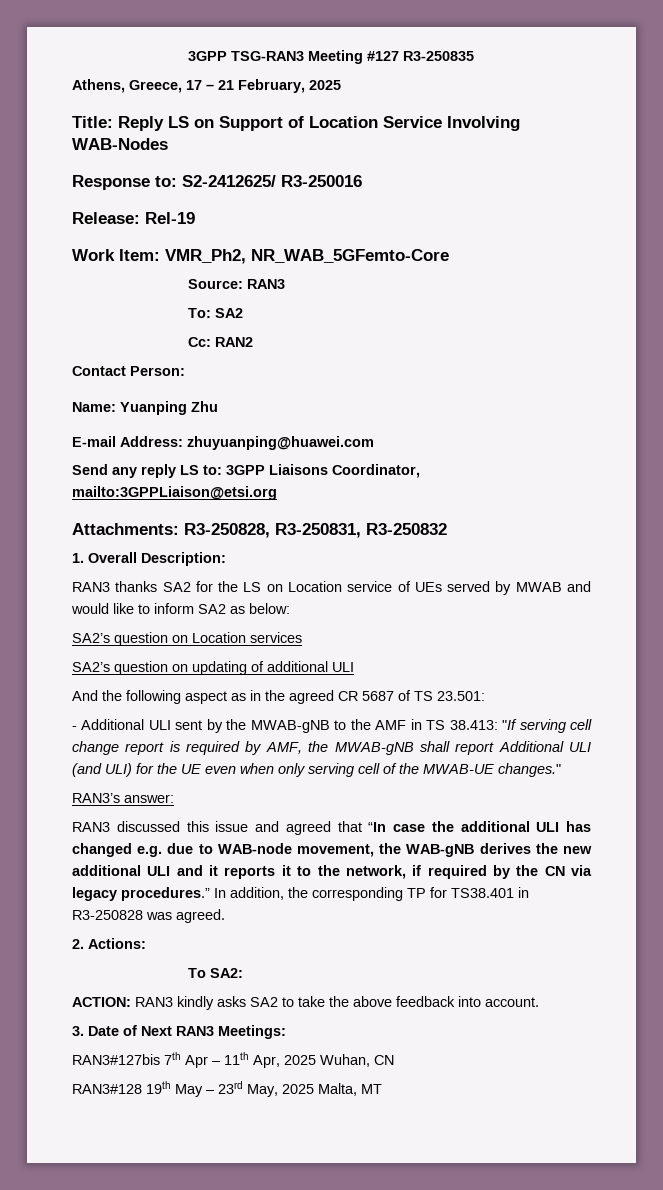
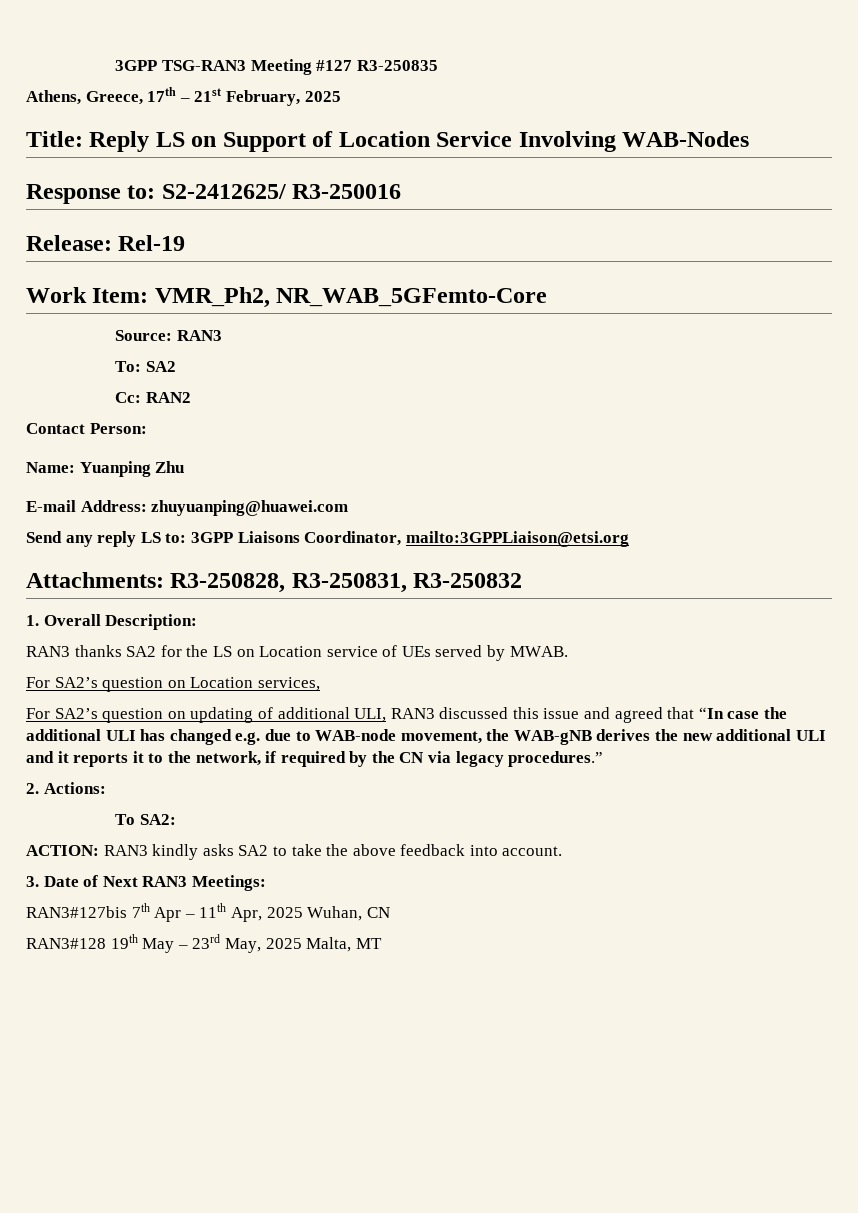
[186,80,234,90] 17 – 21 -> [147,87,222,102] 17th – 21st
[515,581,591,592] [71,603,290,614] MWAB and would like to inform SA2 as below: // -> [509,646,568,657] [26,677,50,688] MWAB. // For
[250,632,302,643] services // -> [257,677,320,691] [26,708,50,719] services, // For
[332,662,354,672] [72,690,485,704] [72,719,592,733] [72,741,591,755] [72,763,561,777] [72,793,174,803] ULI // And the following aspect as in the agreed CR 5687 of TS 23.501: // - Additional ULI sent by the MWAB-gNB to the AMF in TS 38.413: "If serving cell change report is required by AMF, the MWAB-gNB shall report Additional ULI (and ULI) for the UE even when only serving cell of the MWAB-UE changes." // RAN3’s answer: // -> [354,708,387,722] ULI,
[214,887,529,901] [72,909,225,923] In addition, the corresponding TP for TS38.401 in R3-250828 was agreed. -> (604, 759) none

